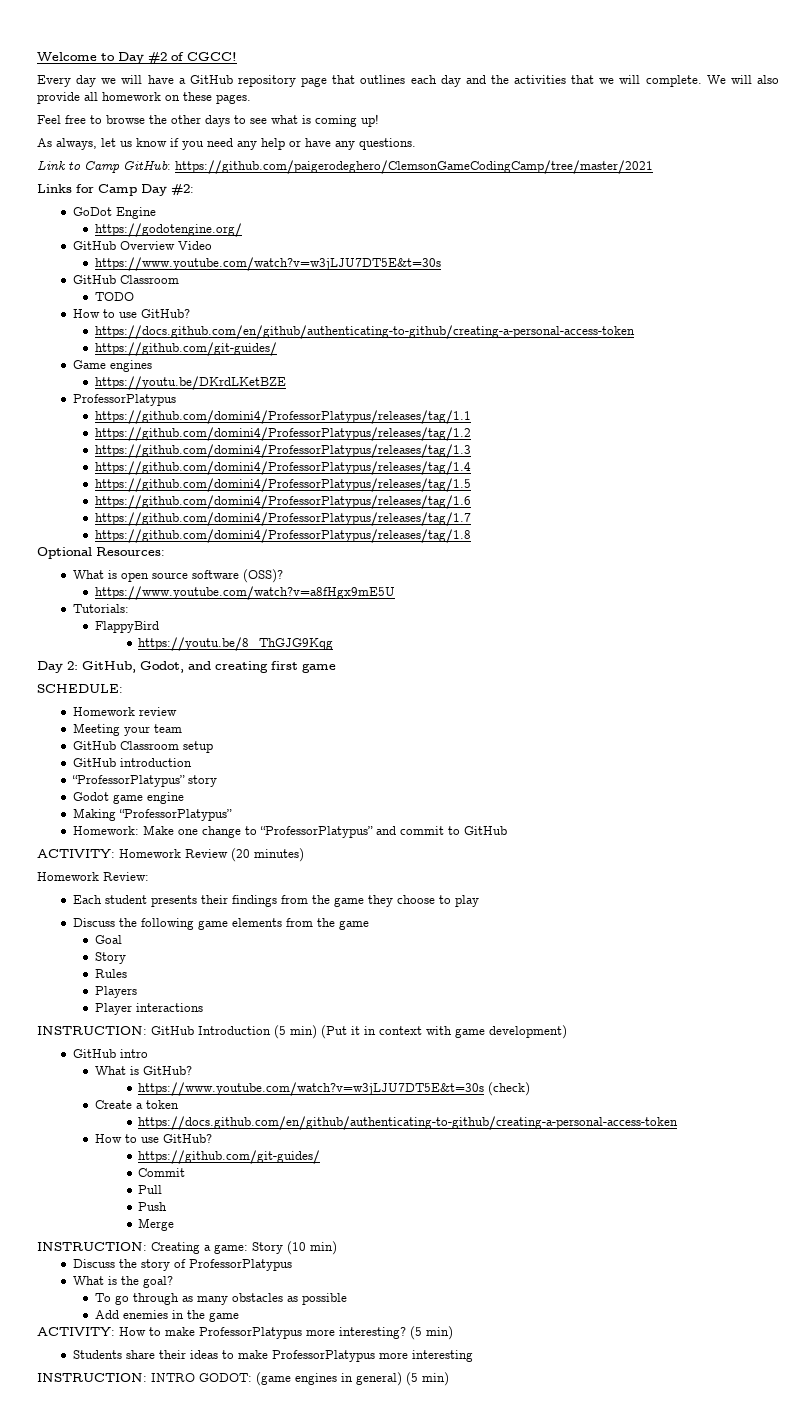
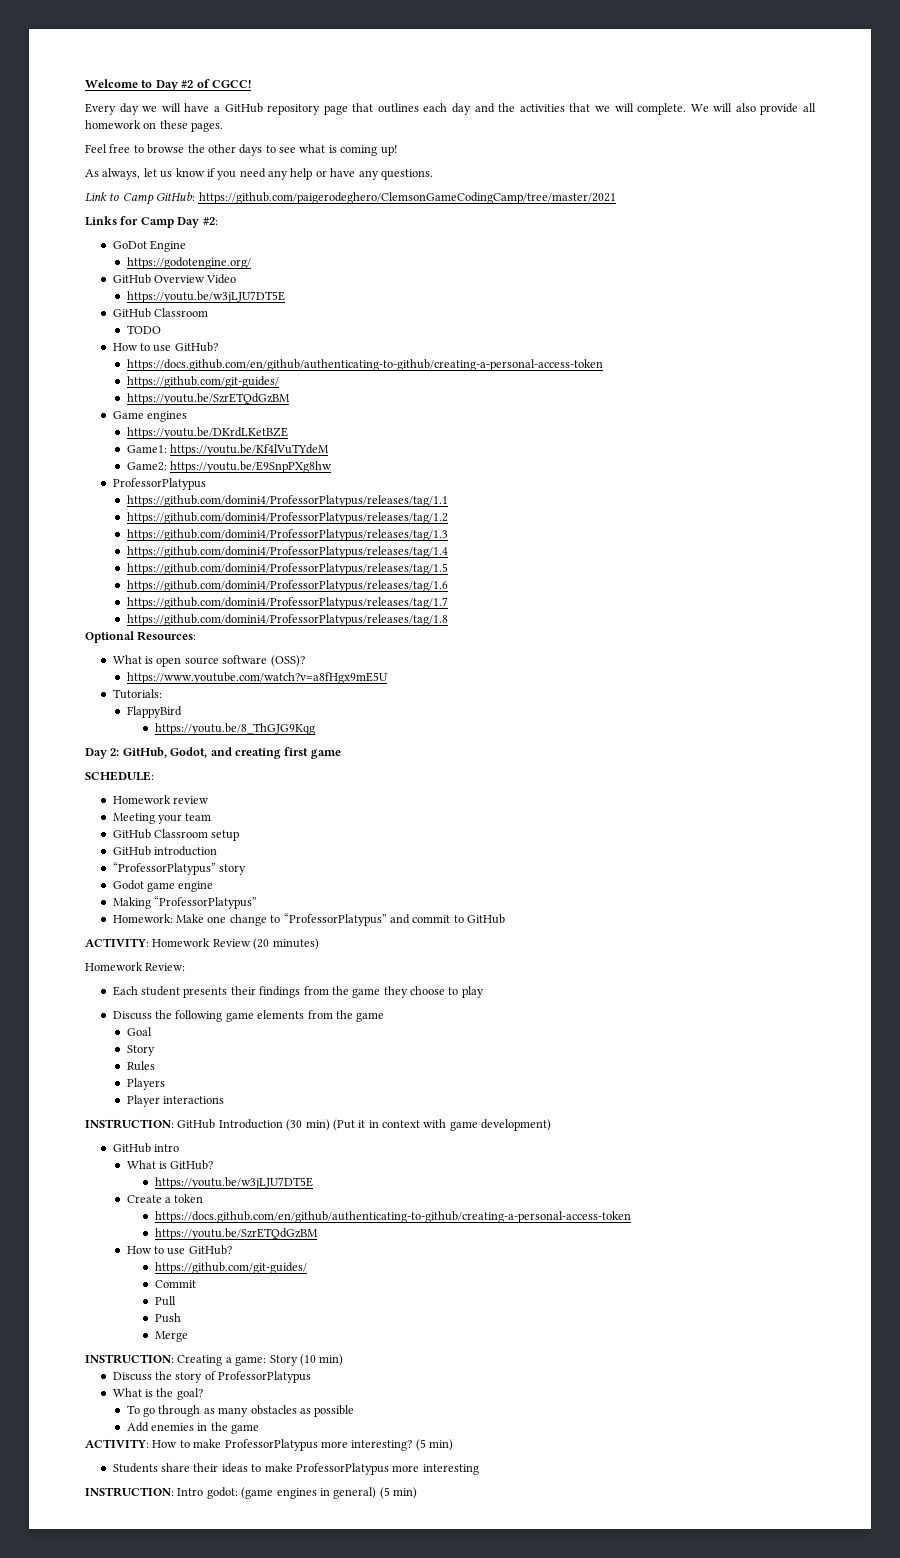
[94,257,441,271] https://www.youtube.com/watch?v=w3jLJU7DT5E&t=30s -> [126,291,285,303] https://youtu.be/w3jLJU7DT5E
(277, 349) none -> [126,393,290,405] // https://youtu.be/SzrETQdGzBM
(286, 383) none -> [126,444,330,456] [126,461,333,473] // Game1: https://youtu.be/Kf4lVuTYdeM // Game2: https://youtu.be/E9SnpPXg8hw
[274,1025,286,1039] (5 -> [286,1119,303,1131] (30
[138,1082,531,1096] https://www.youtube.com/watch?v=w3jLJU7DT5E&t=30s (check) -> [154,1177,313,1189] https://youtu.be/w3jLJU7DT5E
(679, 1123) none -> [154,1228,318,1240] // https://youtu.be/SzrETQdGzBM
[151,1373,252,1382] INTRO GODOT: -> [177,1487,238,1499] Intro godot:

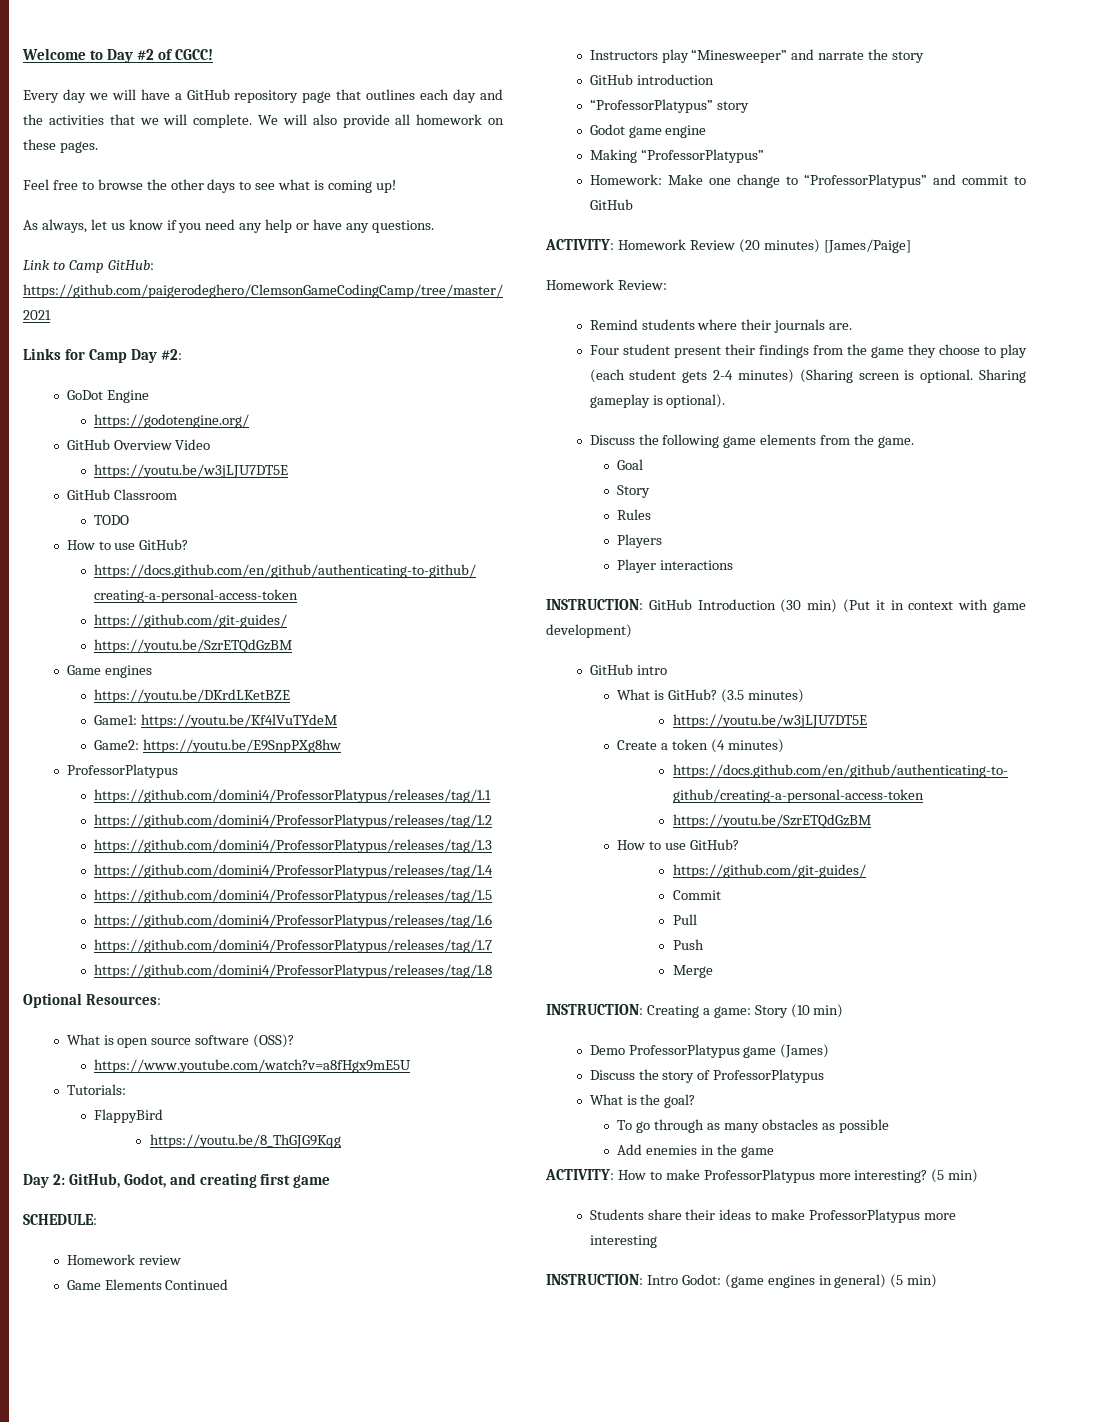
[112,813,212,824] [112,829,240,841] Meeting your team // GitHub Classroom setup -> [66,1279,229,1290] [589,49,925,63] Game Elements Continued // Instructors play “Minesweeper” and narrate the story
(319, 944) none -> [823,239,911,253] [James/Paige]
[112,986,228,998] Each student presents -> [589,319,853,333] [589,344,721,358] Remind students where their journals are. // Four student present
(484, 992) none -> [589,369,1026,383] [589,394,726,408] (each student gets 2-4 minutes) (Sharing screen is optional. Sharing gameplay is optional).
[356,1012,385,1022] game -> [878,436,915,448] game.
(214, 1165) none -> [720,689,804,703] (3.5 minutes)
(204, 1198) none -> [710,739,784,753] (4 minutes)
(344, 1360) none -> [589,1044,830,1058] // Demo ProfessorPlatypus game (James)
[206,1487,238,1499] godot: -> [681,1274,721,1285] Godot:

